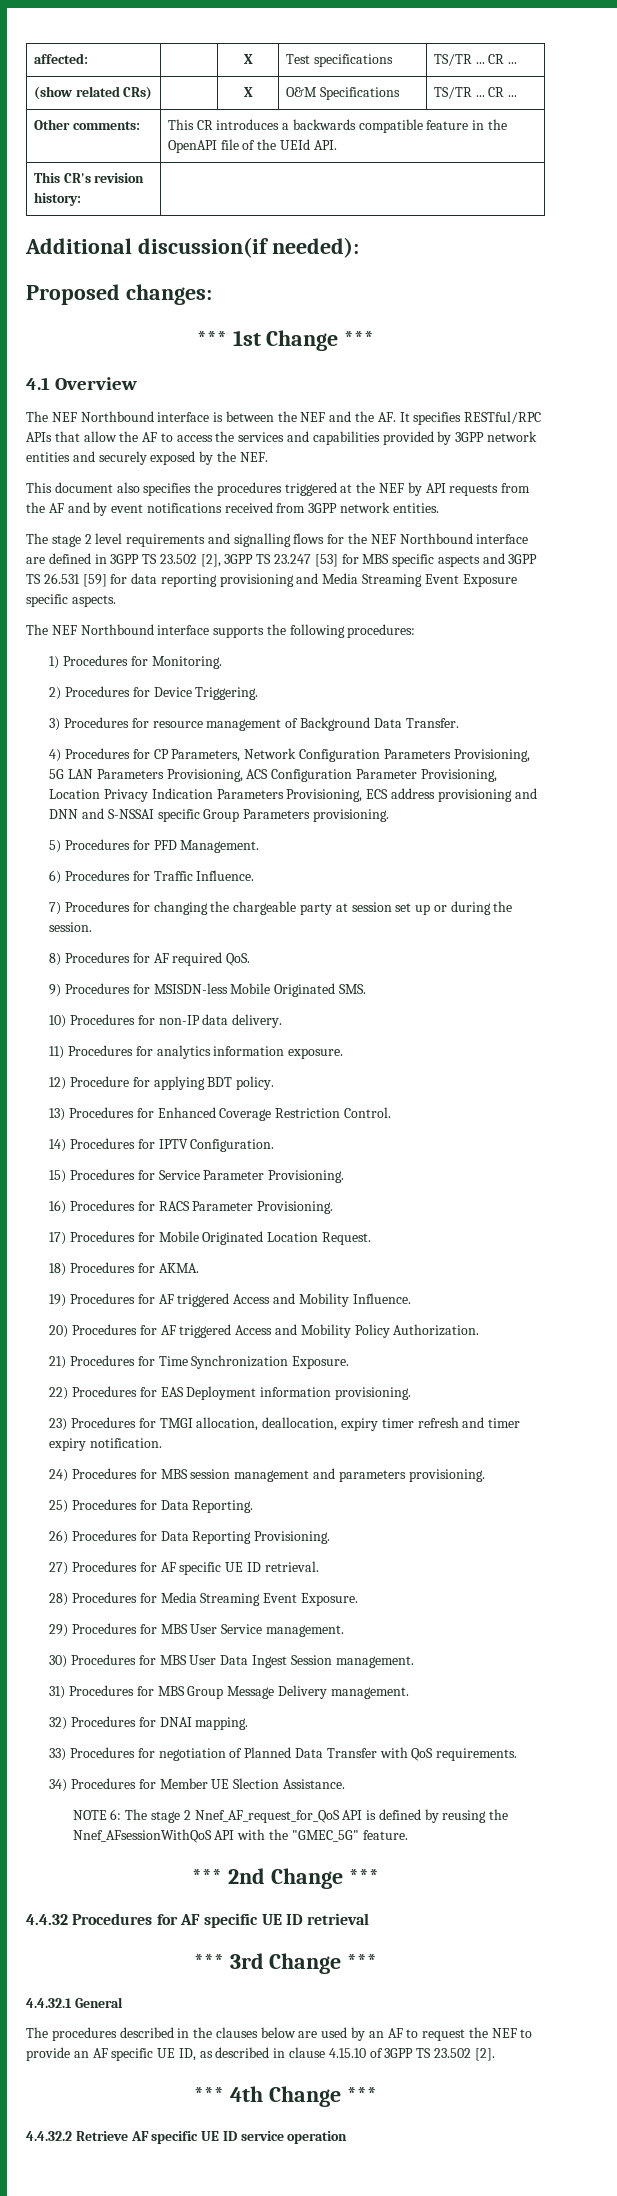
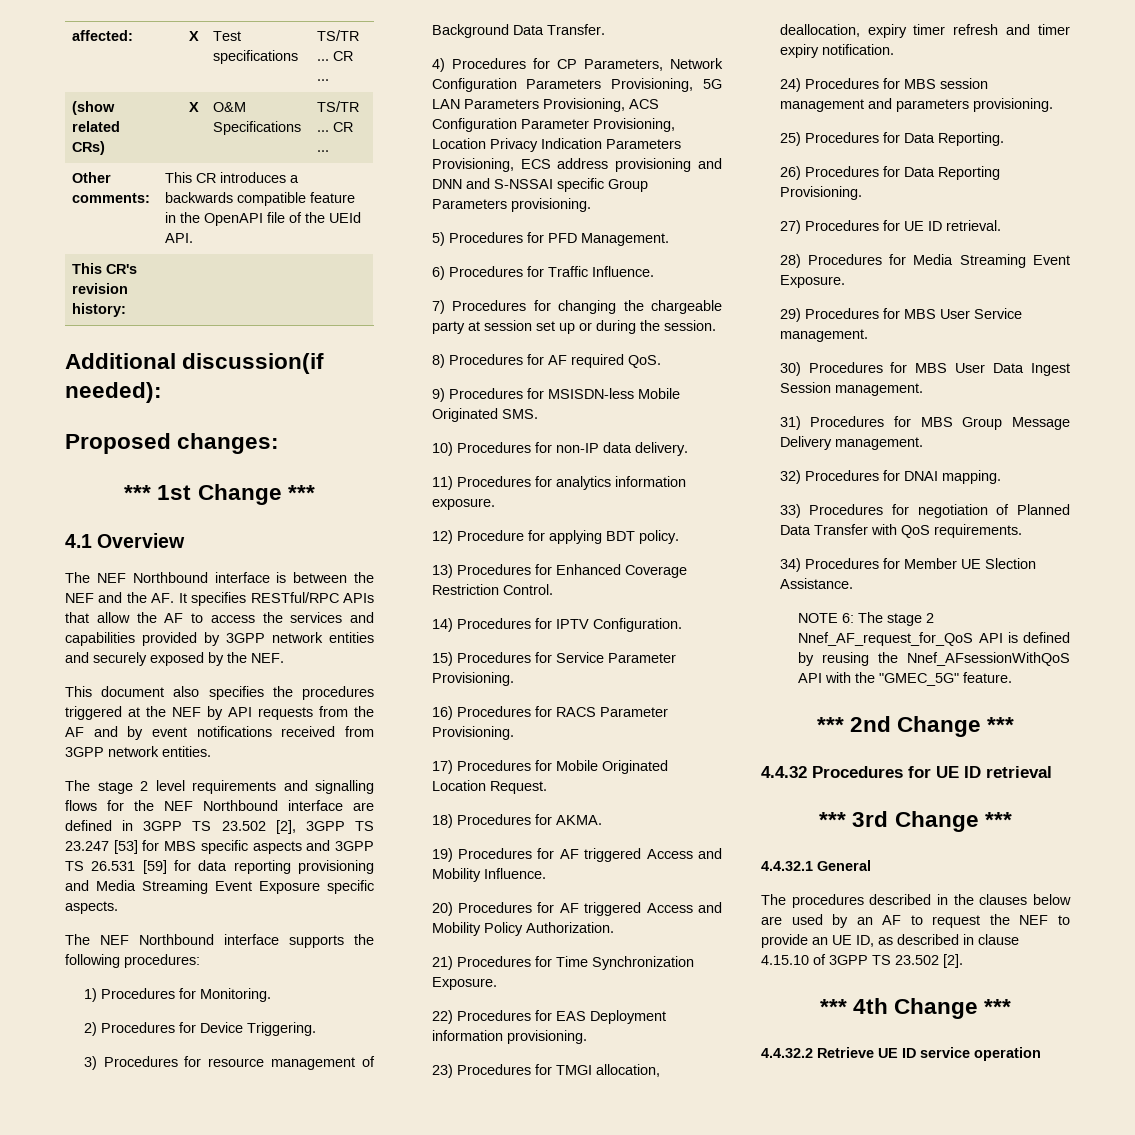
[160,1562,222,1575] AF specific -> (900, 225) none
[179,1913,259,1928] AF specific -> (931, 772) none
[92,2048,154,2061] AF specific -> (828, 941) none
[130,2131,199,2144] AF specific -> (874, 1052) none

